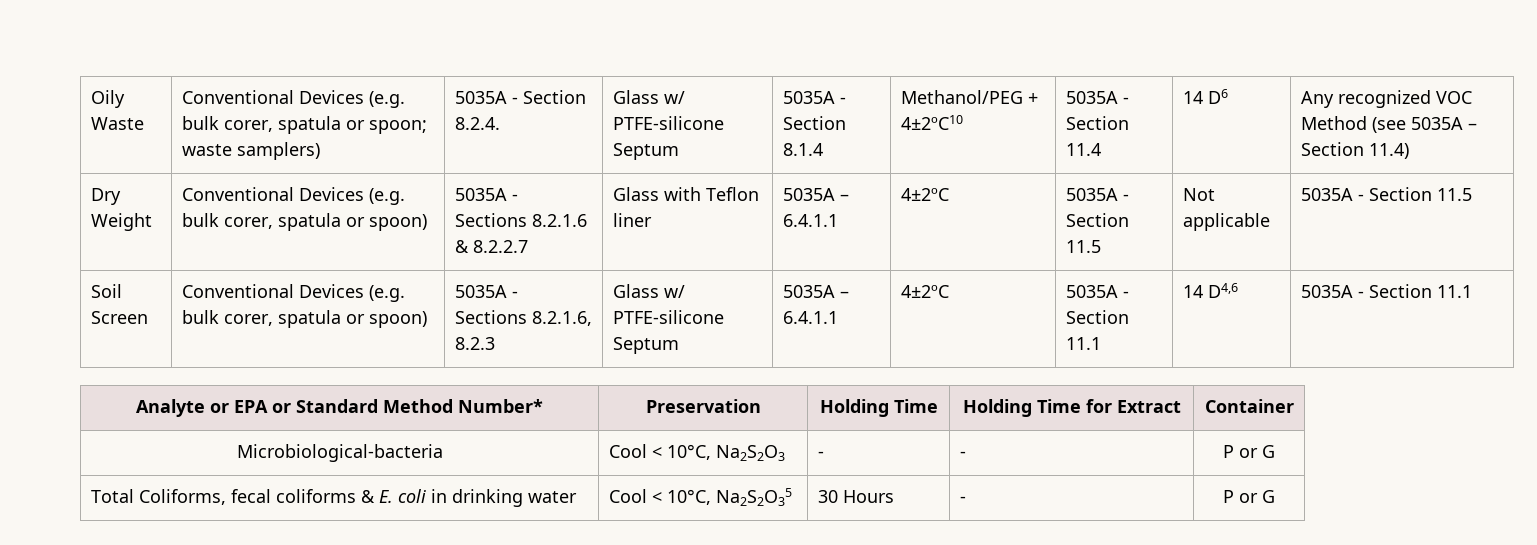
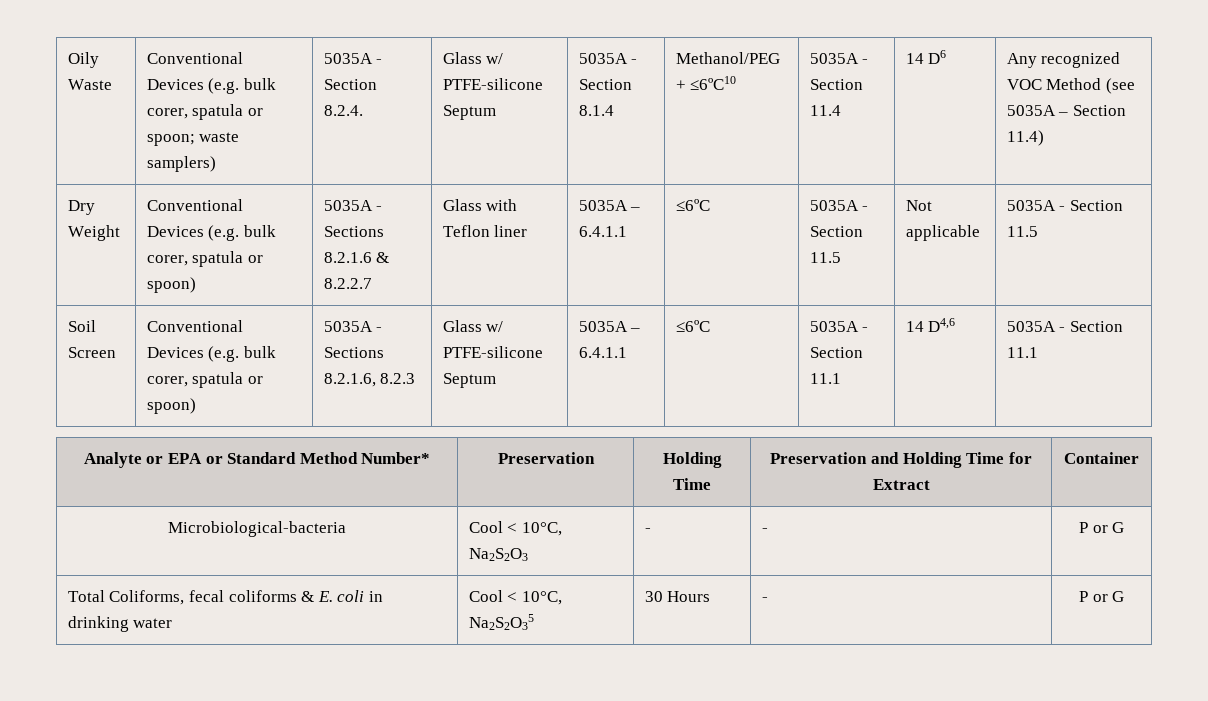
[900,115,963,130] 4±2ºC10 -> [690,76,737,90] ≤6ºC10
[900,188,949,201] 4±2ºC -> [675,199,710,211] ≤6ºC
[900,285,949,298] 4±2ºC -> [675,320,710,332] ≤6ºC
(938, 406) none -> [770,452,899,464] Preservation and

